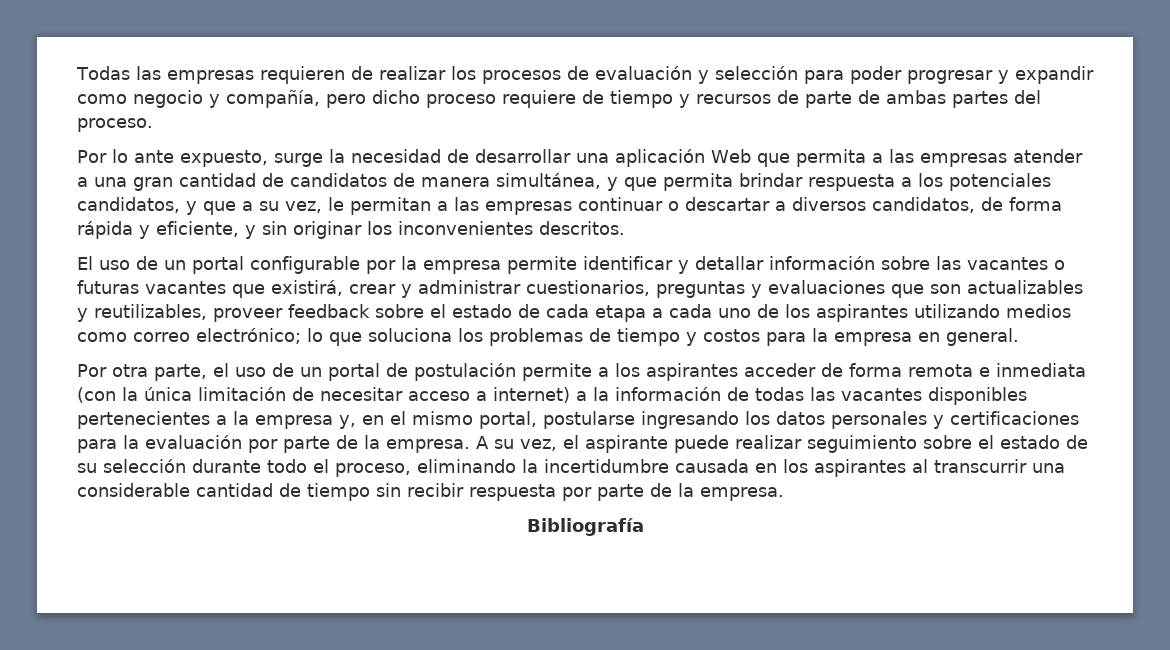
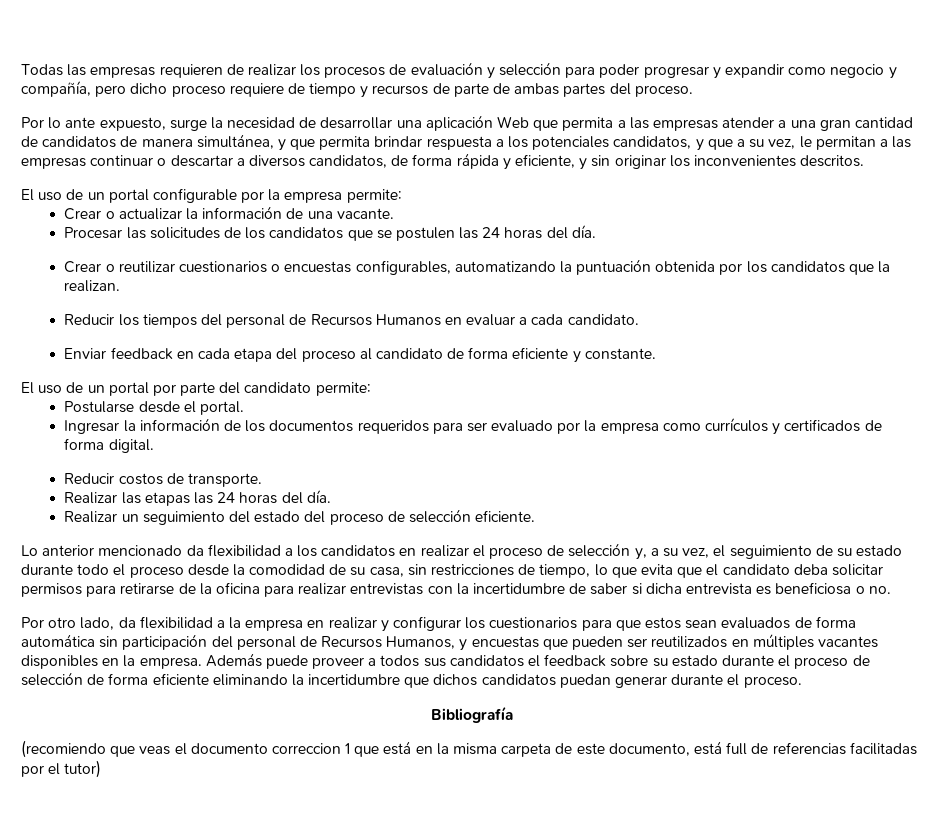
[507,256,1065,274] [77,280,1083,298] [77,304,1071,322] [77,328,1019,346] [77,363,1086,381] [77,387,1027,405] [77,411,1079,429] [77,435,1088,453] [77,459,1065,477] [77,483,784,501] [526,518,644,536] permite identificar y detallar información sobre las vacantes o futuras vacantes que existirá, crear y administrar cuestionarios, preguntas y evaluaciones que son actualizables y reutilizables, proveer feedback sobre el estado de cada etapa a cada uno de los aspirantes utilizando medios como correo electrónico; lo que soluciona los problemas de tiempo y costos para la empresa en general. // Por otra parte, el uso de un portal de postulación permite a los aspirantes acceder de forma remota e inmediata (con la única limitación de necesitar acceso a internet) a la información de todas las vacantes disponibles pertenecientes a la empresa y, en el mismo portal, postularse ingresando los datos personales y certificaciones para la evaluación por parte de la empresa. A su vez, el aspirante puede realizar seguimiento sobre el estado de su selección durante todo el proceso, eliminando la incertidumbre causada en los aspirantes al transcurrir una considerable cantidad de tiempo sin recibir respuesta por parte de la empresa. // Bibliografía -> [346,189,402,203] [64,206,394,220] [64,225,596,241] [64,259,891,275] [64,280,121,292] [64,314,639,328] [64,347,656,363] [21,382,371,396] [64,401,244,415] [64,418,882,435] [64,438,154,453] [64,473,262,487] [64,490,331,506] [64,509,536,525] [21,543,903,560] [21,564,883,578] [21,582,891,597] [21,616,856,632] [21,634,878,651] [21,653,870,669] [21,672,802,688] [430,706,513,723] [21,740,917,758] [21,760,102,778] permite: // Crear o actualizar la información de una vacante. // Procesar las solicitudes de los candidatos que se postulen las 24 horas del día. // Crear o reutilizar cuestionarios o encuestas configurables, automatizando la puntuación obtenida por los candidatos que la realizan. // Reducir los tiempos del personal de Recursos Humanos en evaluar a cada candidato. // Enviar feedback en cada etapa del proceso al candidato de forma eficiente y constante. // El uso de un portal por parte del candidato permite: // Postularse desde el portal. // Ingresar la información de los documentos requeridos para ser evaluado por la empresa como currículos y certificados de forma digital. // Reducir costos de transporte. // Realizar las etapas las 24 horas del día. // Realizar un seguimiento del estado del proceso de selección eficiente. // Lo anterior mencionado da flexibilidad a los candidatos en realizar el proceso de selección y, a su vez, el seguimiento de su estado durante todo el proceso desde la comodidad de su casa, sin restricciones de tiempo, lo que evita que el candidato deba solicitar permisos para retirarse de la oficina para realizar entrevistas con la incertidumbre de saber si dicha entrevista es beneficiosa o no. // Por otro lado, da flexibilidad a la empresa en realizar y configurar los cuestionarios para que estos sean evaluados de forma automática sin participación del personal de Recursos Humanos, y encuestas que pueden ser reutilizados en múltiples vacantes disponibles en la empresa. Además puede proveer a todos sus candidatos el feedback sobre su estado durante el proceso de selección de forma eficiente eliminando la incertidumbre que dichos candidatos puedan generar durante el proceso. // Bibliografía // (recomiendo que veas el documento correccion 1 que está en la misma carpeta de este documento, está full de referencias facilitadas por el tutor)

